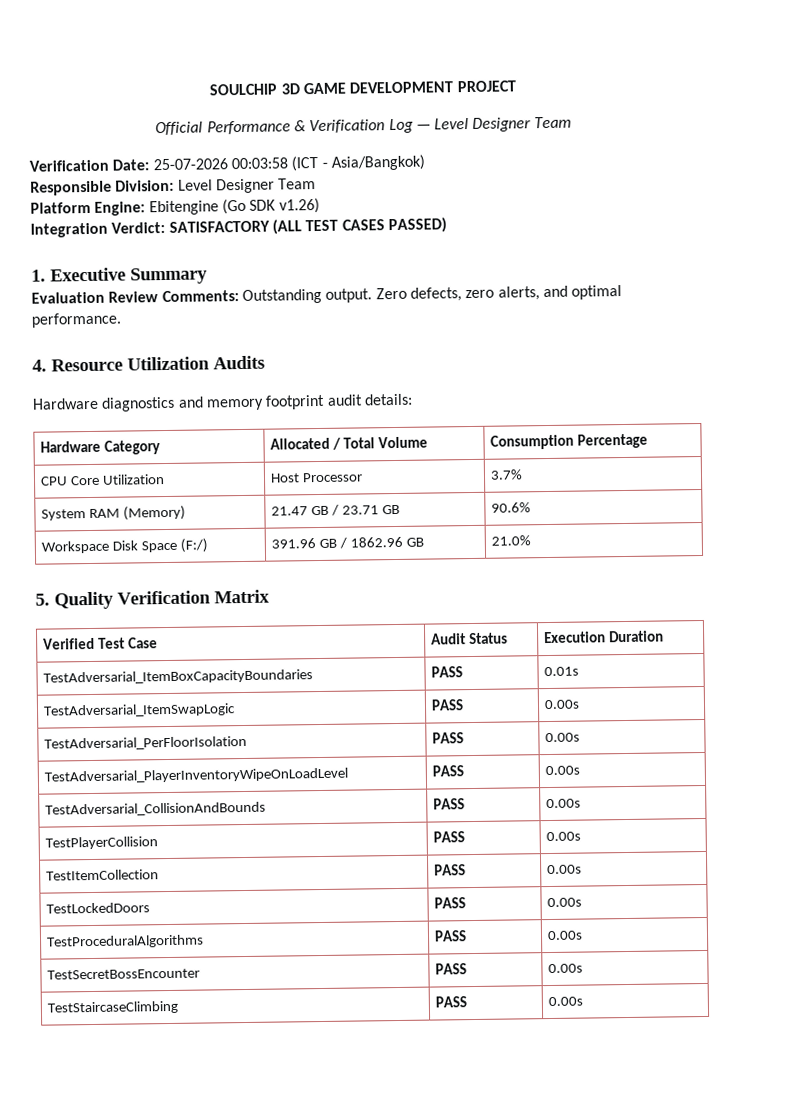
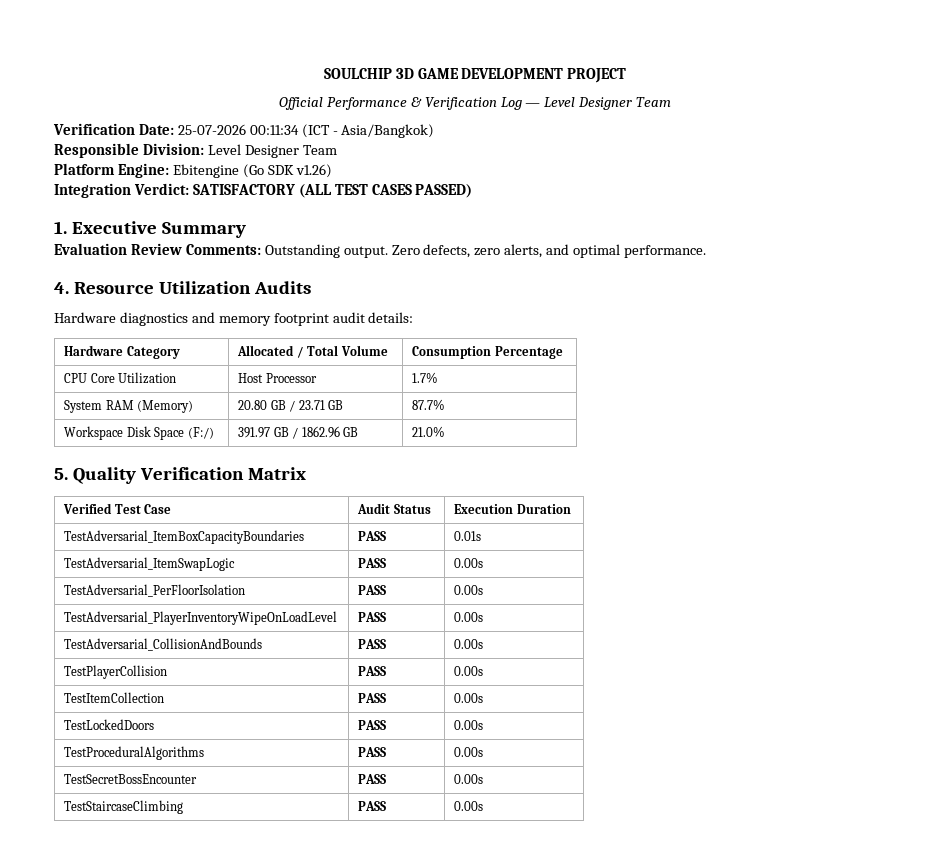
[230,157,288,170] 00:03:58 -> [249,125,299,135] 00:11:34
[490,469,524,480] 3.7% -> [412,372,439,383] 1.7%
[271,506,309,516] 21.47 -> [238,400,268,410] 20.80
[491,502,532,513] 90.6% -> [412,399,446,410] 87.7%
[271,538,317,549] 391.96 -> [238,427,271,438] 391.97

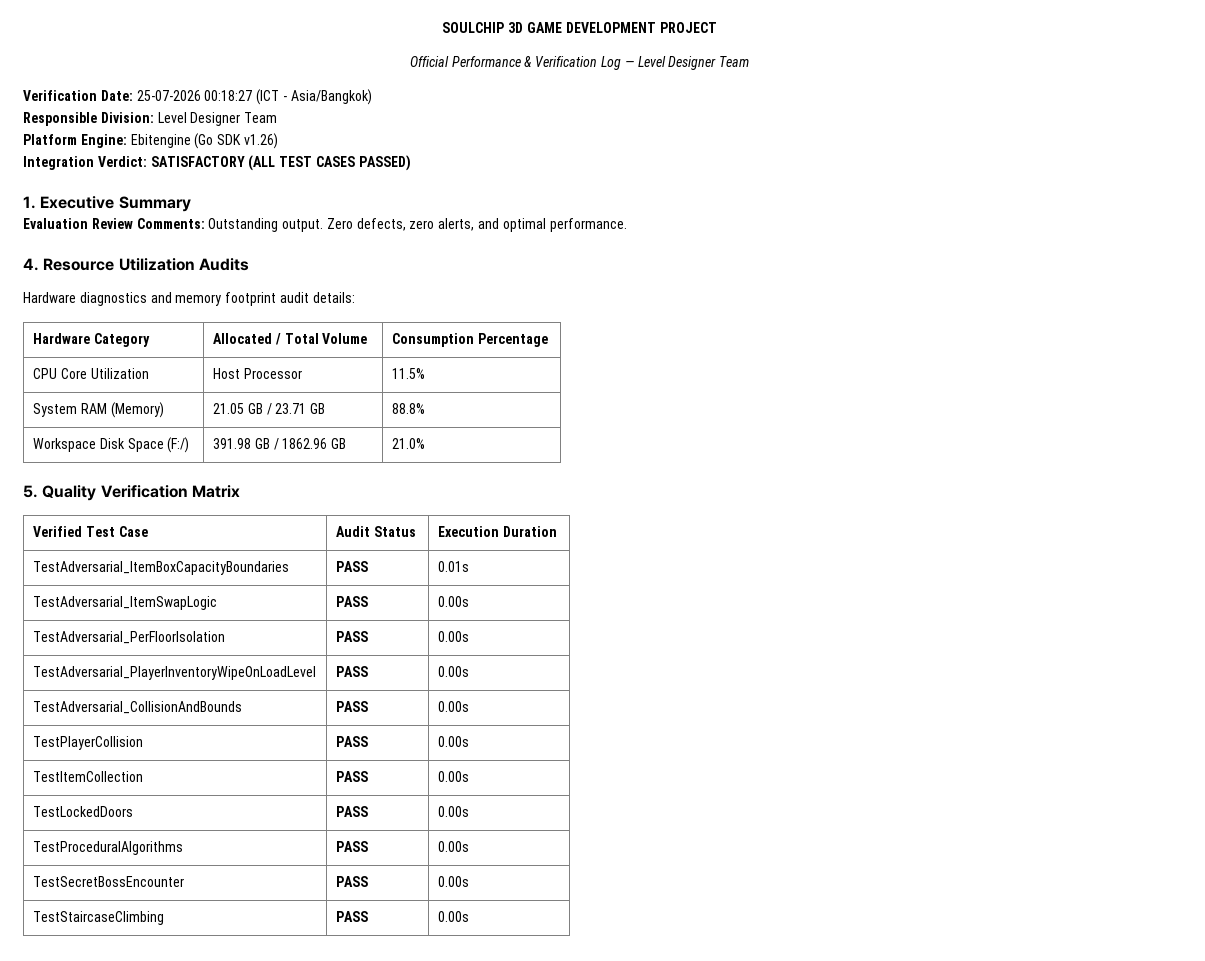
[249,125,299,135] 00:11:34 -> [204,90,253,101] 00:18:27
[412,372,439,383] 1.7% -> [391,368,425,379] 11.5%
[238,400,268,410] 20.80 -> [212,403,244,414] 21.05
[412,399,446,410] 87.7% -> [391,403,425,414] 88.8%
[238,427,271,438] 391.97 -> [212,438,251,449] 391.98

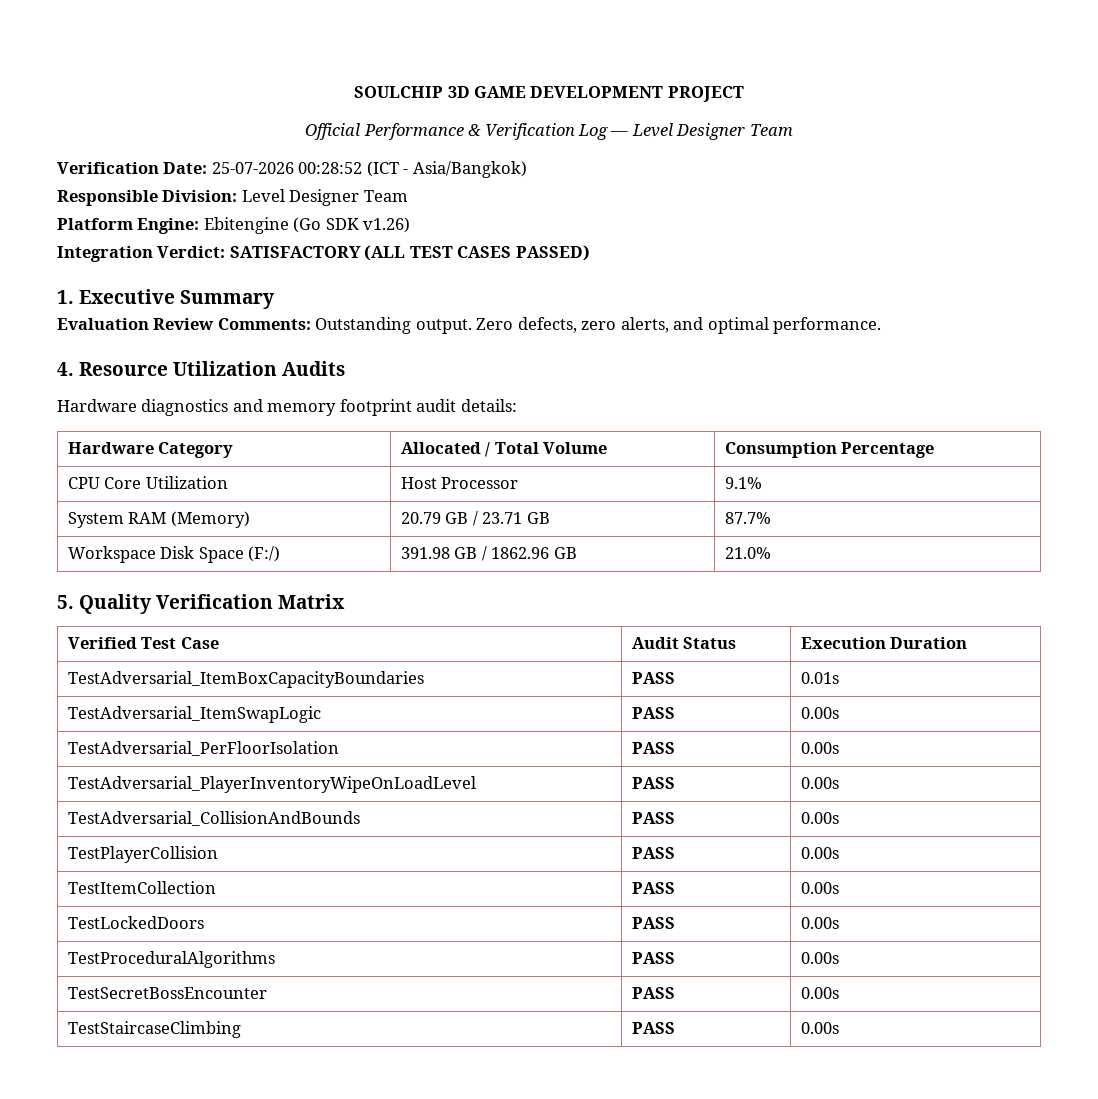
[204,90,253,101] 00:18:27 -> [298,162,363,174] 00:28:52
[391,368,425,379] 11.5% -> [724,477,762,489] 9.1%
[212,403,244,414] 21.05 -> [400,512,441,524] 20.79
[391,403,425,414] 88.8% -> [724,512,771,524] 87.7%

